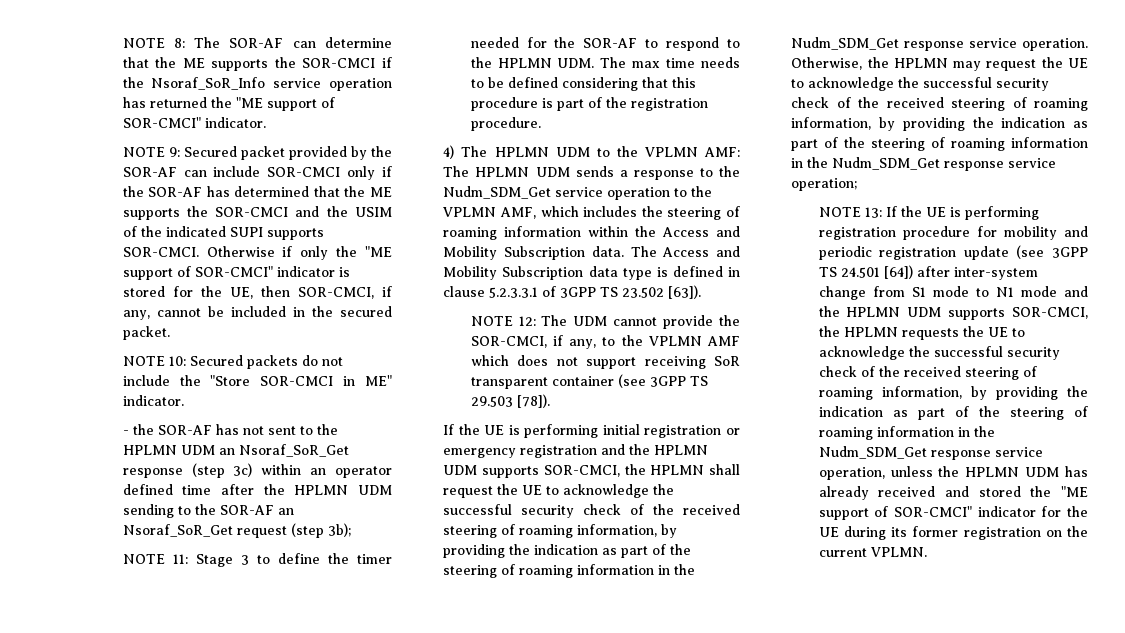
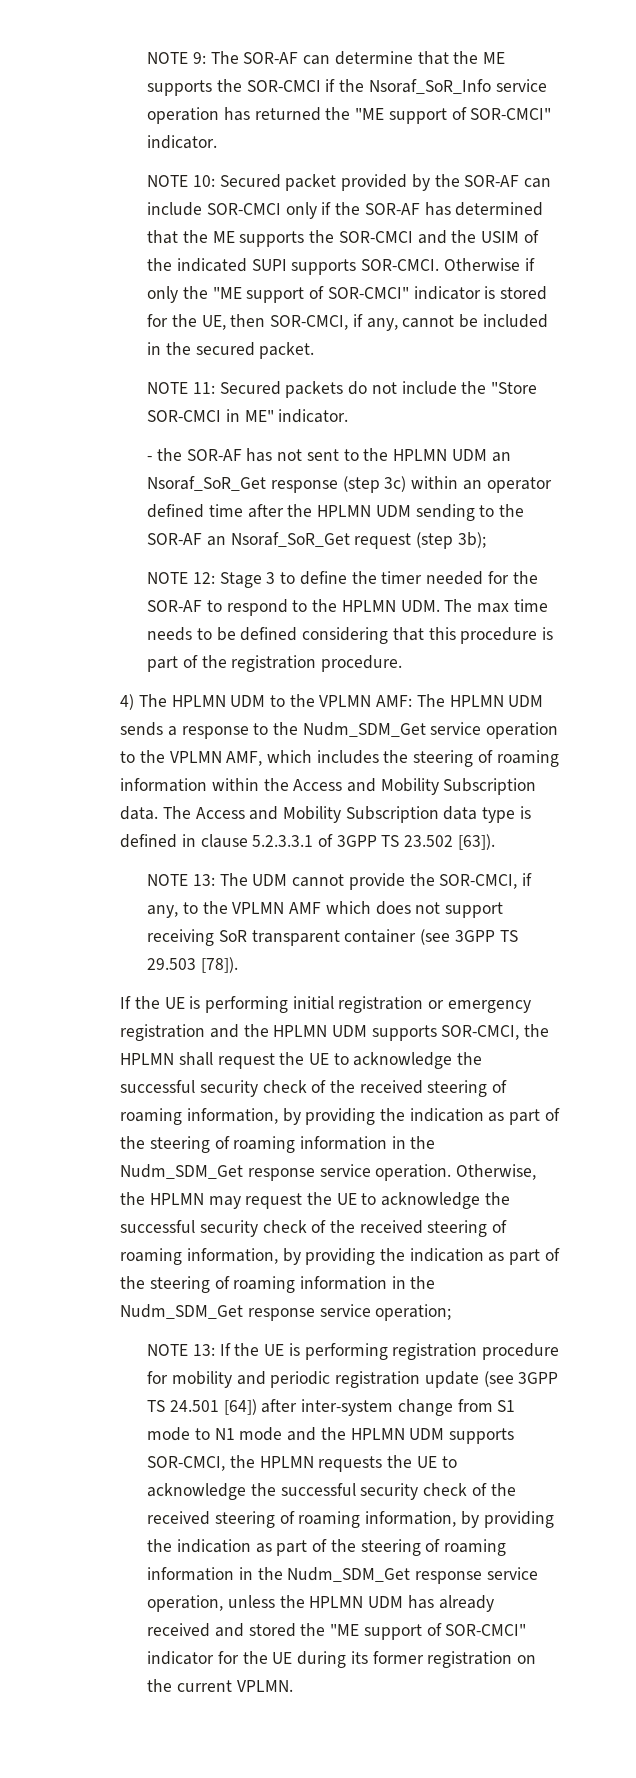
[122,38,185,48] NOTE 8: -> [147,52,206,64] NOTE 9:
[168,147,180,157] 9: -> [192,175,215,187] 10:
[168,356,186,366] 10: -> [192,382,215,394] 11:
[172,554,188,564] 11: -> [192,572,215,584] 12:
[518,316,536,326] 12: -> [192,874,215,886] 13:

